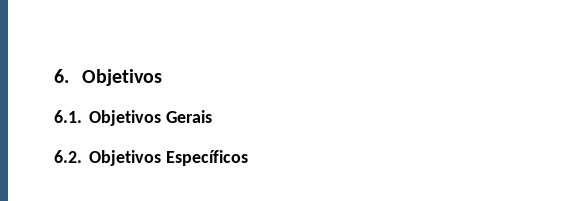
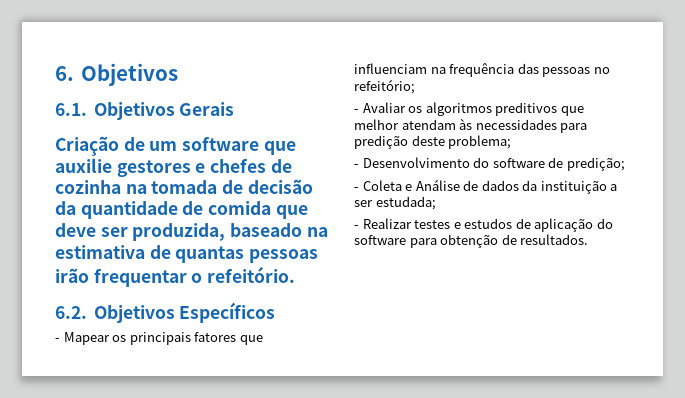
[54,150,248,166] 6.2. Objetivos Específicos -> [55,136,296,156] [55,158,292,177] [55,179,313,194] [55,201,308,219] [55,223,328,241] [55,245,319,263] [55,266,296,287] [55,302,276,323] [55,332,263,345] [354,63,610,77] [354,79,415,94] [354,102,584,116] [354,118,588,133] [354,135,512,149] [354,157,625,171] [354,179,618,194] [354,196,436,210] [354,218,613,232] [354,234,589,248] Criação de um software que auxilie gestores e chefes de cozinha na tomada de decisão da quantidade de comida que deve ser produzida, baseado na estimativa de quantas pessoas irão frequentar o refeitório. // 6.2. Objetivos Específicos // - Mapear os principais fatores que influenciam na frequência das pessoas no refeitório; // - Avaliar os algoritmos preditivos que melhor atendam às necessidades para predição deste problema; // - Desenvolvimento do software de predição; // - Coleta e Análise de dados da instituição a ser estudada; // - Realizar testes e estudos de aplicação do software para obtenção de resultados.

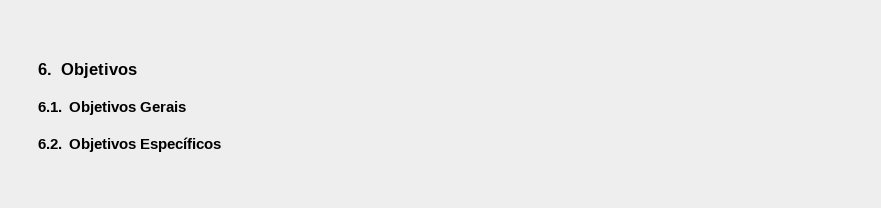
[55,136,296,156] [55,158,292,177] [55,179,313,194] [55,201,308,219] [55,223,328,241] [55,245,319,263] [55,266,296,287] [55,302,276,323] [55,332,263,345] [354,63,610,77] [354,79,415,94] [354,102,584,116] [354,118,588,133] [354,135,512,149] [354,157,625,171] [354,179,618,194] [354,196,436,210] [354,218,613,232] [354,234,589,248] Criação de um software que auxilie gestores e chefes de cozinha na tomada de decisão da quantidade de comida que deve ser produzida, baseado na estimativa de quantas pessoas irão frequentar o refeitório. // 6.2. Objetivos Específicos // - Mapear os principais fatores que influenciam na frequência das pessoas no refeitório; // - Avaliar os algoritmos preditivos que melhor atendam às necessidades para predição deste problema; // - Desenvolvimento do software de predição; // - Coleta e Análise de dados da instituição a ser estudada; // - Realizar testes e estudos de aplicação do software para obtenção de resultados. -> [38,137,221,152] 6.2. Objetivos Específicos

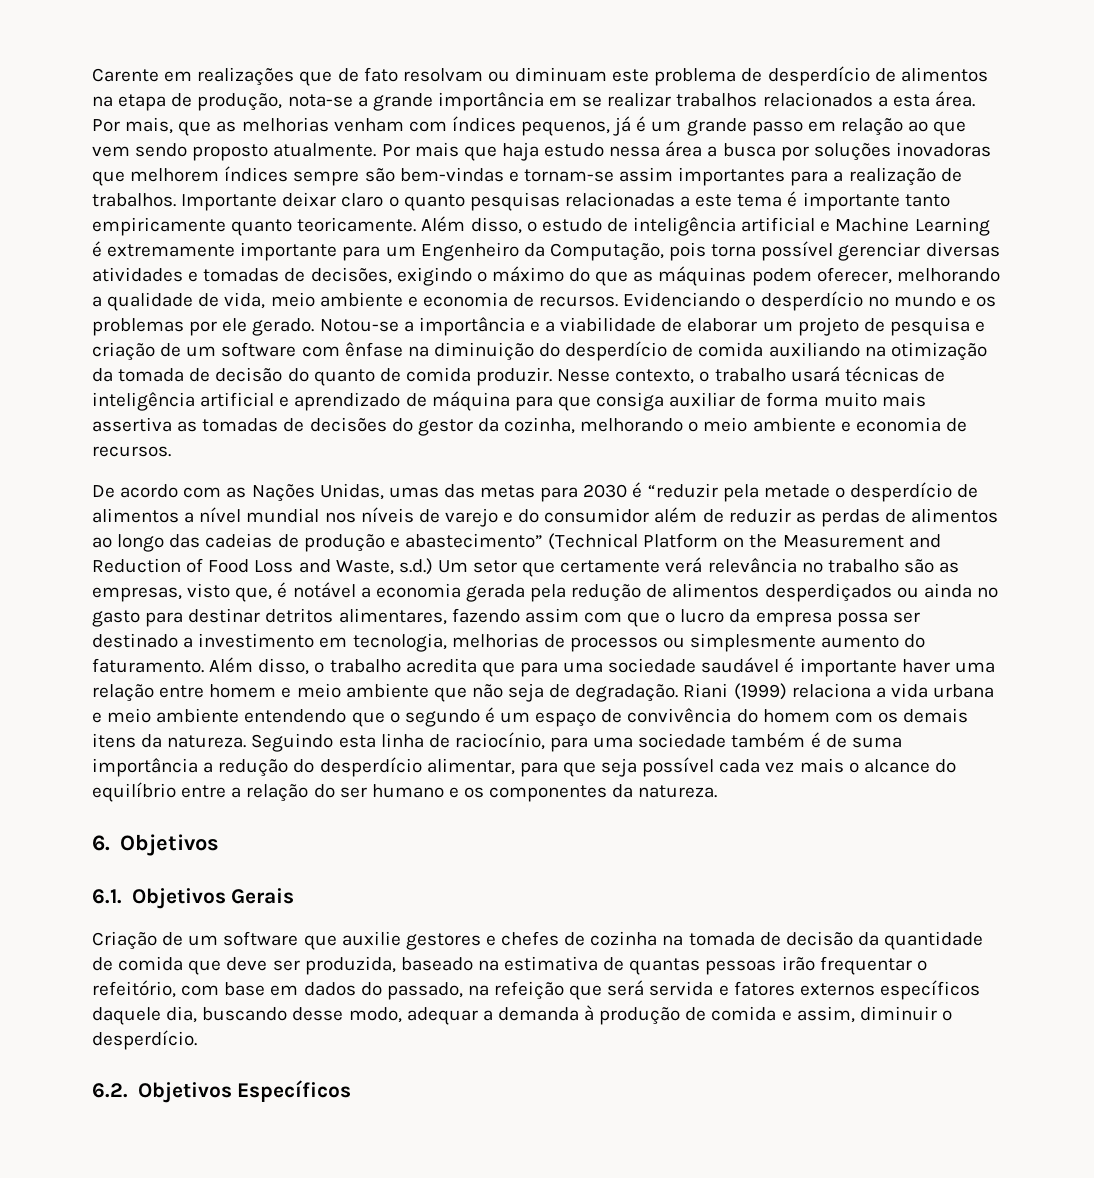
(38, 69) none -> [92,66,988,86] [92,91,975,111] [92,116,967,136] [92,141,991,161] [92,166,962,186] [92,191,950,211] [92,216,990,236] [92,241,1000,261] [92,266,1000,286] [92,291,997,311] [92,317,986,336] [92,341,987,361] [92,366,945,386] [92,391,926,411] [92,417,967,436] [92,446,171,457] [92,482,979,502] [92,507,999,527] [92,533,941,552] [92,557,960,577] [92,582,998,602] [92,608,920,627] [92,633,926,652] [92,657,995,677] [92,683,995,702] [92,707,969,727] [92,732,902,752] [92,757,956,777] [92,782,718,802] Carente em realizações que de fato resolvam ou diminuam este problema de desperdício de alimentos na etapa de produção, nota-se a grande importância em se realizar trabalhos relacionados a esta área. Por mais, que as melhorias venham com índices pequenos, já é um grande passo em relação ao que vem sendo proposto atualmente. Por mais que haja estudo nessa área a busca por soluções inovadoras que melhorem índices sempre são bem-vindas e tornam-se assim importantes para a realização de trabalhos. Importante deixar claro o quanto pesquisas relacionadas a este tema é importante tanto empiricamente quanto teoricamente. Além disso, o estudo de inteligência artificial e Machine Learning é extremamente importante para um Engenheiro da Computação, pois torna possível gerenciar diversas atividades e tomadas de decisões, exigindo o máximo do que as máquinas podem oferecer, melhorando a qualidade de vida, meio ambiente e economia de recursos. Evidenciando o desperdício no mundo e os problemas por ele gerado. Notou-se a importância e a viabilidade de elaborar um projeto de pesquisa e criação de um software com ênfase na diminuição do desperdício de comida auxiliando na otimização da tomada de decisão do quanto de comida produzir. Nesse contexto, o trabalho usará técnicas de inteligência artificial e aprendizado de máquina para que consiga auxiliar de forma muito mais assertiva as tomadas de decisões do gestor da cozinha, melhorando o meio ambiente e economia de recursos. // De acordo com as Nações Unidas, umas das metas para 2030 é “reduzir pela metade o desperdício de alimentos a nível mundial nos níveis de varejo e do consumidor além de reduzir as perdas de alimentos ao longo das cadeias de produção e abastecimento” (Technical Platform on the Measurement and Reduction of Food Loss and Waste, s.d.) Um setor que certamente verá relevância no trabalho são as empresas, visto que, é notável a economia gerada pela redução de alimentos desperdiçados ou ainda no gasto para destinar detritos alimentares, fazendo assim com que o lucro da empresa possa ser destinado a investimento em tecnologia, melhorias de processos ou simplesmente aumento do faturamento. Além disso, o trabalho acredita que para uma sociedade saudável é importante haver uma relação entre homem e meio ambiente que não seja de degradação. Riani (1999) relaciona a vida urbana e meio ambiente entendendo que o segundo é um espaço de convivência do homem com os demais itens da natureza. Seguindo esta linha de raciocínio, para uma sociedade também é de suma importância a redução do desperdício alimentar, para que seja possível cada vez mais o alcance do equilíbrio entre a relação do ser humano e os componentes da natureza. //
(186, 106) none -> [92,931,984,950] [92,956,927,975] [92,980,980,1000] [92,1005,952,1025] [92,1030,197,1050] // Criação de um software que auxilie gestores e chefes de cozinha na tomada de decisão da quantidade de comida que deve ser produzida, baseado na estimativa de quantas pessoas irão frequentar o refeitório, com base em dados do passado, na refeição que será servida e fatores externos específicos daquele dia, buscando desse modo, adequar a demanda à produção de comida e assim, diminuir o desperdício.

